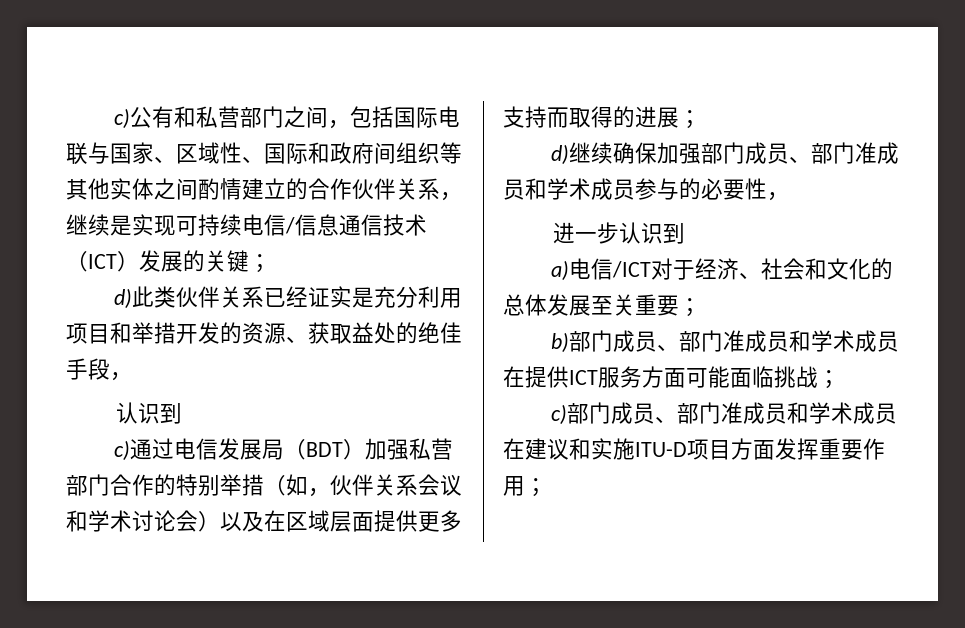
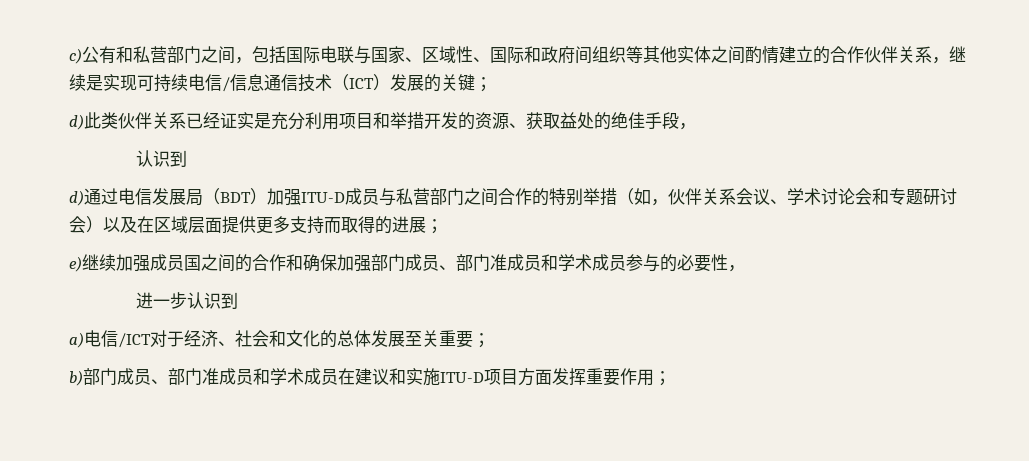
[113,440,130,461] c) -> [69,190,84,206] d)
[408,438,453,460] [66,474,110,496] 私营部门 -> [301,188,498,206] ITU-D成员与私营部门之间
[66,510,88,532] 和 -> [770,199,787,204] 、
(198, 521) none -> [872,188,957,205] [69,216,86,233] 和专题研讨会
[550,142,613,165] d)继续 -> [69,254,303,272] e)继续加强成员国之间的合作和
[525,366,840,389] [550,402,897,425] [503,438,525,459] 提供ICT服务方面可能面临挑战； // c)部门成员、部门准成员和学术成员在 -> (355, 376) none

